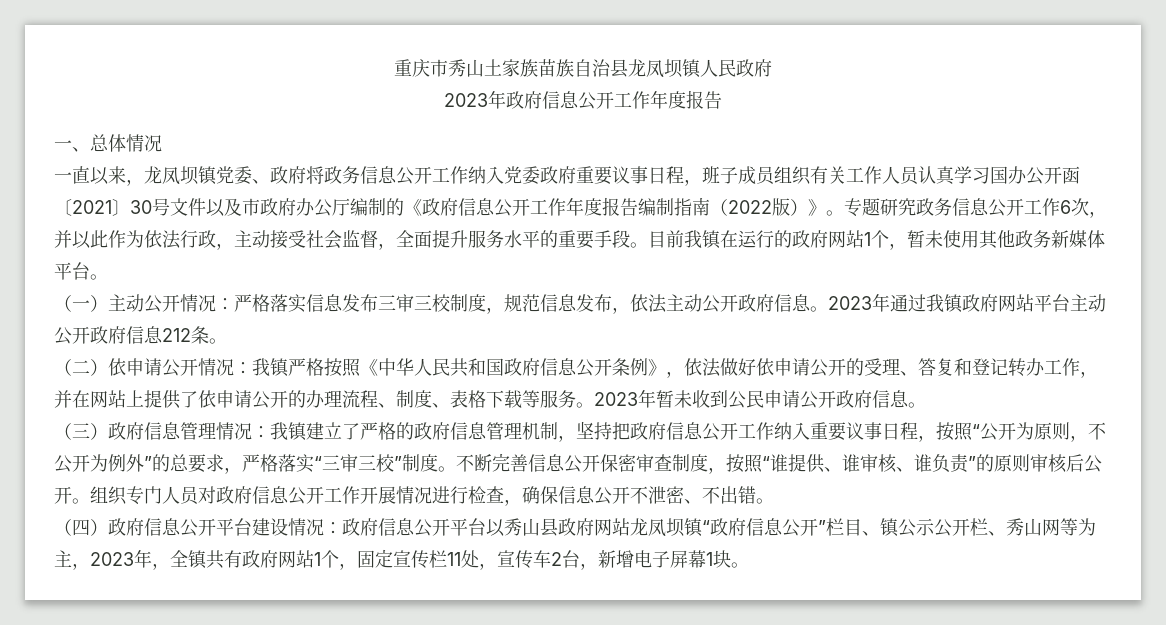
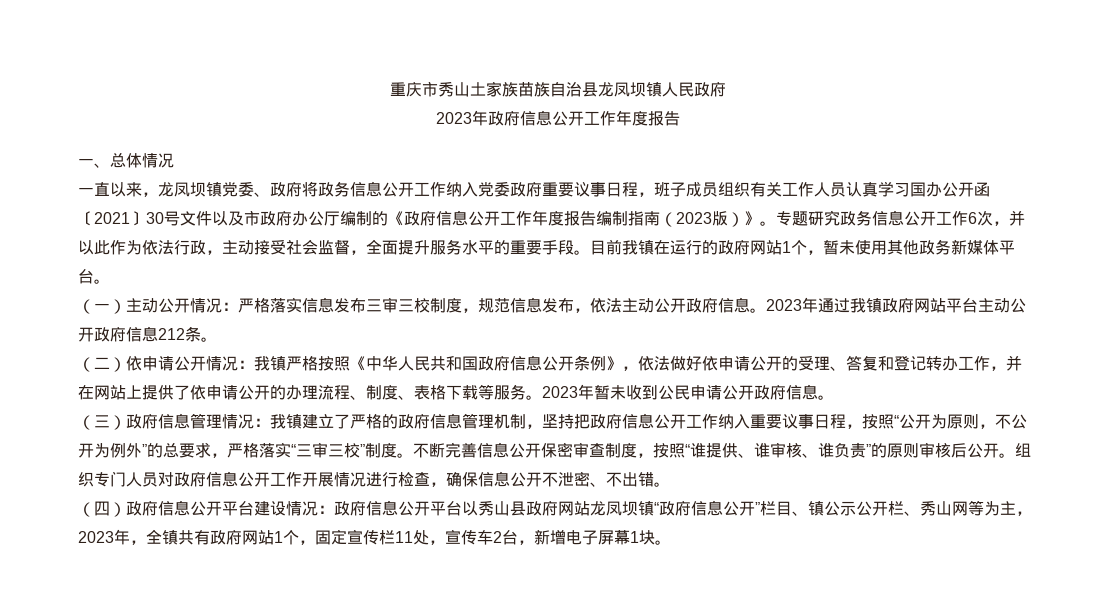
[728,200,772,214] 2022 -> [676,212,712,224] 2023

